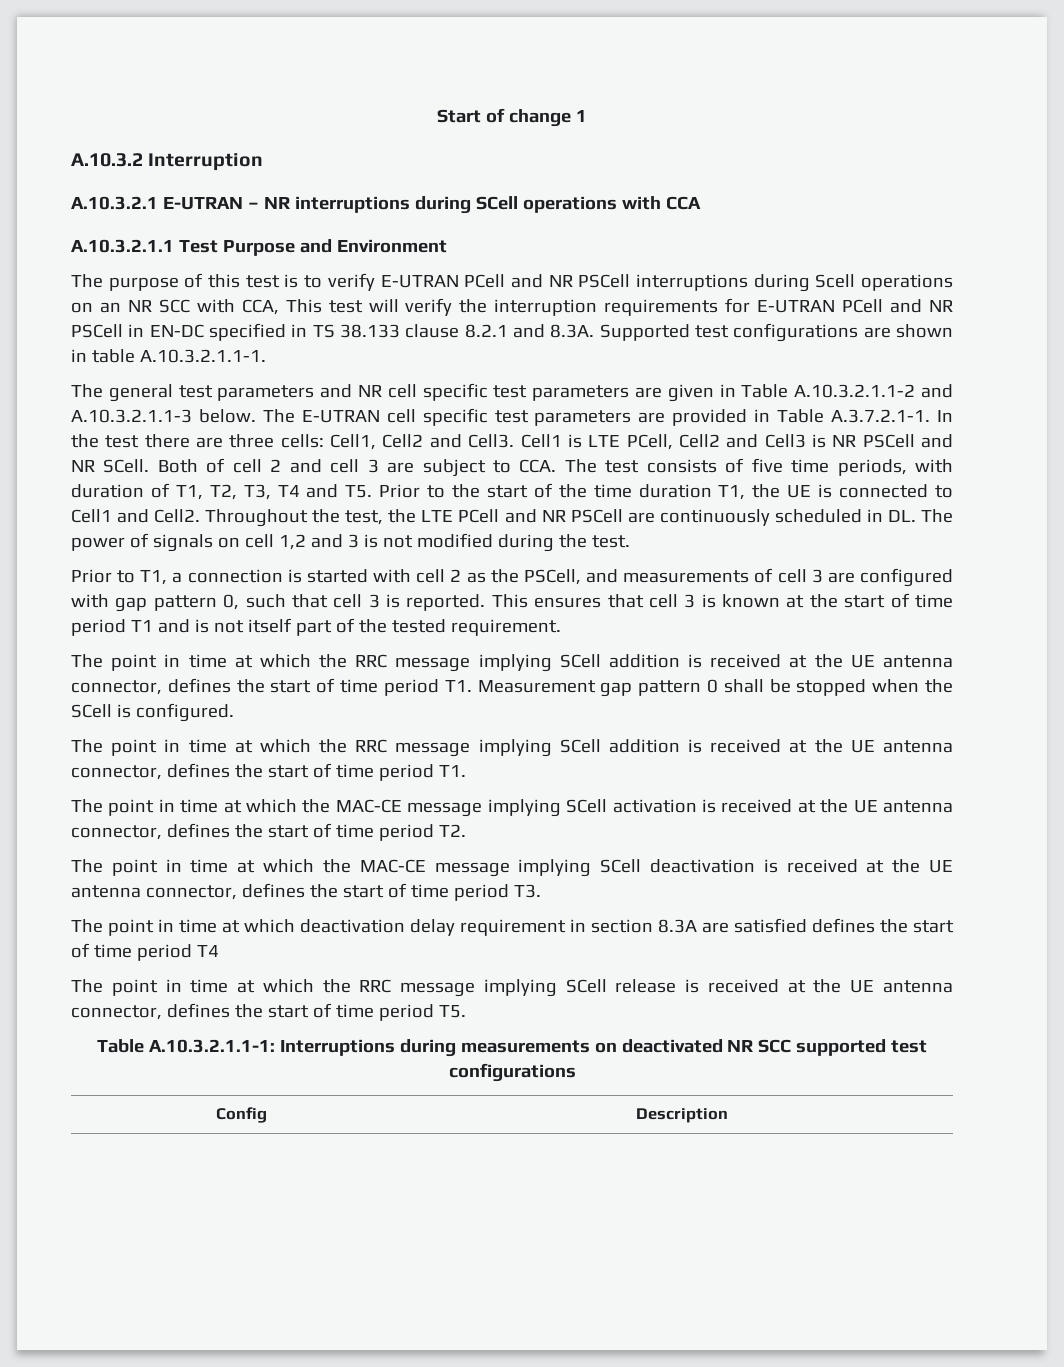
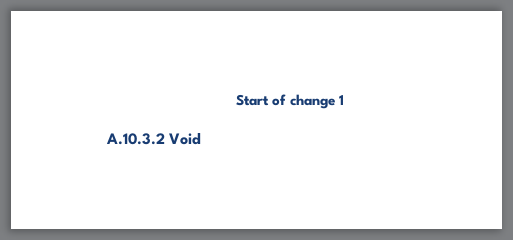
[148,153,264,171] [71,196,701,214] [71,239,447,256] [71,273,953,292] [71,298,954,316] [71,323,954,342] [71,349,266,363] [71,383,953,402] [71,408,953,426] [71,434,954,450] [71,458,954,477] [71,483,954,500] [71,509,953,527] [71,533,630,552] [71,568,953,587] [71,593,954,612] [71,618,561,636] [71,654,953,672] [71,678,953,697] [71,703,234,722] [71,739,953,757] [71,763,466,781] [71,799,953,817] [71,823,466,841] [71,859,953,877] [71,883,541,901] [71,918,954,936] [71,943,219,961] [71,979,953,997] [71,1003,466,1021] [96,1039,928,1057] [448,1063,576,1082] [216,1107,267,1123] [636,1108,728,1123] Interruption // A.10.3.2.1 E-UTRAN – NR interruptions during SCell operations with CCA // A.10.3.2.1.1 Test Purpose and Environment // The purpose of this test is to verify E-UTRAN PCell and NR PSCell interruptions during Scell operations on an NR SCC with CCA, This test will verify the interruption requirements for E-UTRAN PCell and NR PSCell in EN-DC specified in TS 38.133 clause 8.2.1 and 8.3A. Supported test configurations are shown in table A.10.3.2.1.1-1. // The general test parameters and NR cell specific test parameters are given in Table A.10.3.2.1.1-2 and A.10.3.2.1.1-3 below. The E-UTRAN cell specific test parameters are provided in Table A.3.7.2.1-1. In the test there are three cells: Cell1, Cell2 and Cell3. Cell1 is LTE PCell, Cell2 and Cell3 is NR PSCell and NR SCell. Both of cell 2 and cell 3 are subject to CCA. The test consists of five time periods, with duration of T1, T2, T3, T4 and T5. Prior to the start of the time duration T1, the UE is connected to Cell1 and Cell2. Throughout the test, the LTE PCell and NR PSCell are continuously scheduled in DL. The power of signals on cell 1,2 and 3 is not modified during the test. // Prior to T1, a connection is started with cell 2 as the PSCell, and measurements of cell 3 are configured with gap pattern 0, such that cell 3 is reported. This ensures that cell 3 is known at the start of time period T1 and is not itself part of the tested requirement. // The point in time at which the RRC message implying SCell addition is received at the UE antenna connector, defines the start of time period T1. Measurement gap pattern 0 shall be stopped when the SCell is configured. // The point in time at which the RRC message implying SCell addition is received at the UE antenna connector, defines the start of time period T1. // The point in time at which the MAC-CE message implying SCell activation is received at the UE antenna connector, defines the start of time period T2. // The point in time at which the MAC-CE message implying SCell deactivation is received at the UE antenna connector, defines the start of time period T3. // The point in time at which deactivation delay requirement in section 8.3A are satisfied defines the start of time period T4 // The point in time at which the RRC message implying SCell release is received at the UE antenna connector, defines the start of time period T5. // Table A.10.3.2.1.1-1: Interruptions during measurements on deactivated NR SCC supported test configurations // Config | Description -> [169,133,202,145] Void

